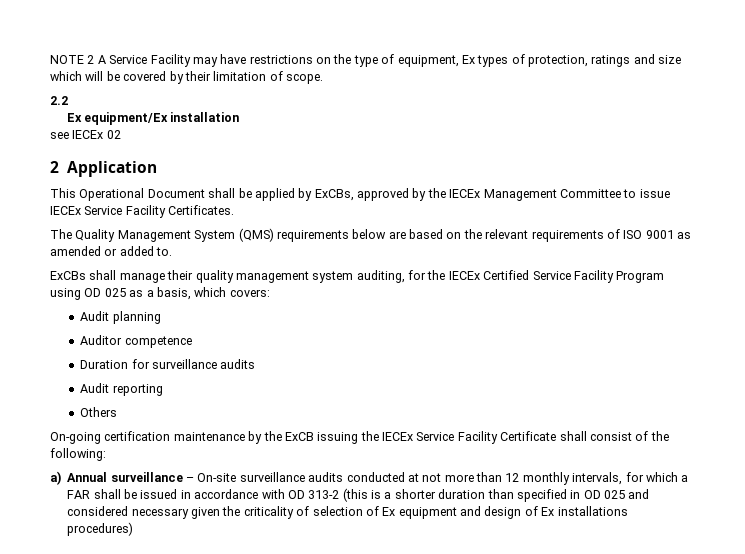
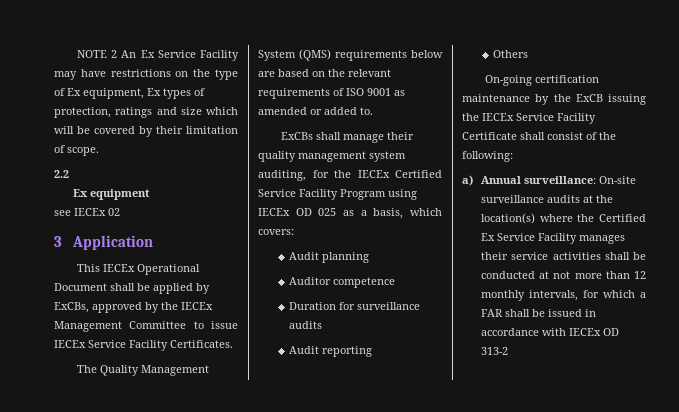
[97,55,106,64] A -> [121,50,155,58] An Ex
(395, 59) none -> [67,88,81,96] Ex
[83,112,240,125] equipment/Ex installation -> [90,189,151,200] equipment
[50,161,59,173] 2 -> [54,236,62,247] 3
(76, 193) none -> [102,264,135,272] IECEx
(81, 294) none -> [258,208,290,216] IECEx
[110,472,194,482] surveillance – -> [524,176,597,184] surveillance:
(344, 477) none -> [583,195,614,203] [481,213,646,224] [481,233,626,244] [481,252,646,260] at the location(s) where the Certified Ex Service Facility manages their service activities shall be
(285, 494) none -> [569,328,602,336] IECEx
[342,488,650,502] [67,506,628,519] [67,522,134,536] (this is a shorter duration than specified in OD 025 and considered necessary given the criticality of selection of Ex equipment and design of Ex installations procedures) -> (509, 351) none

